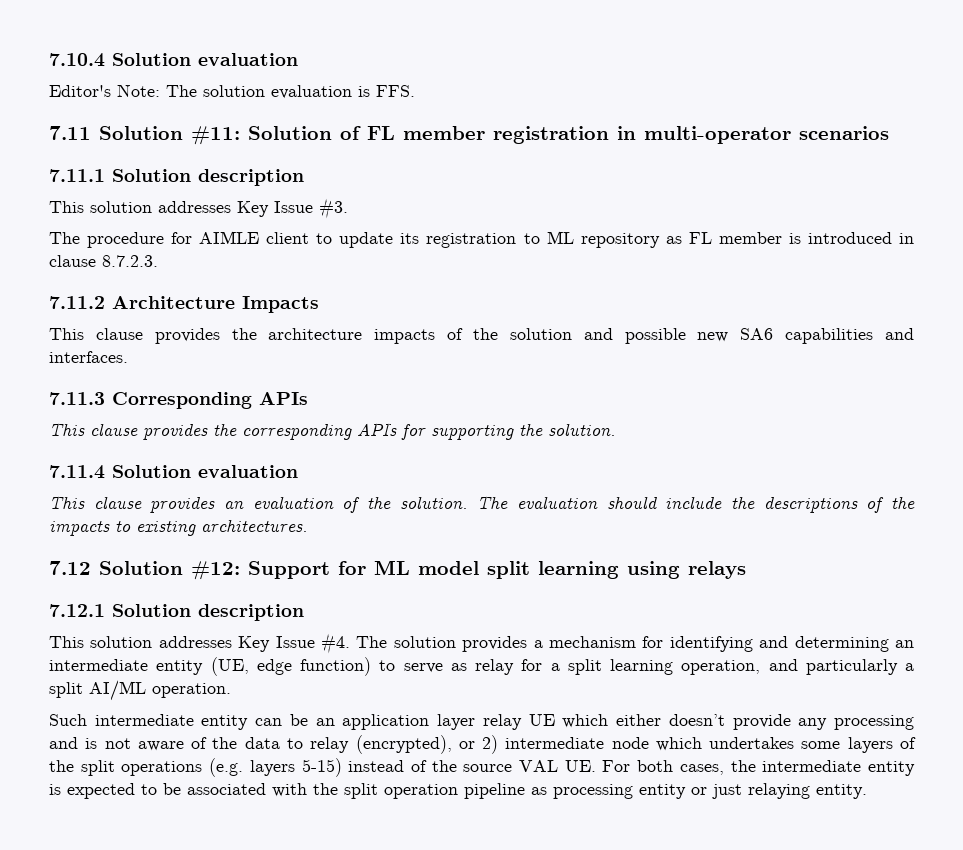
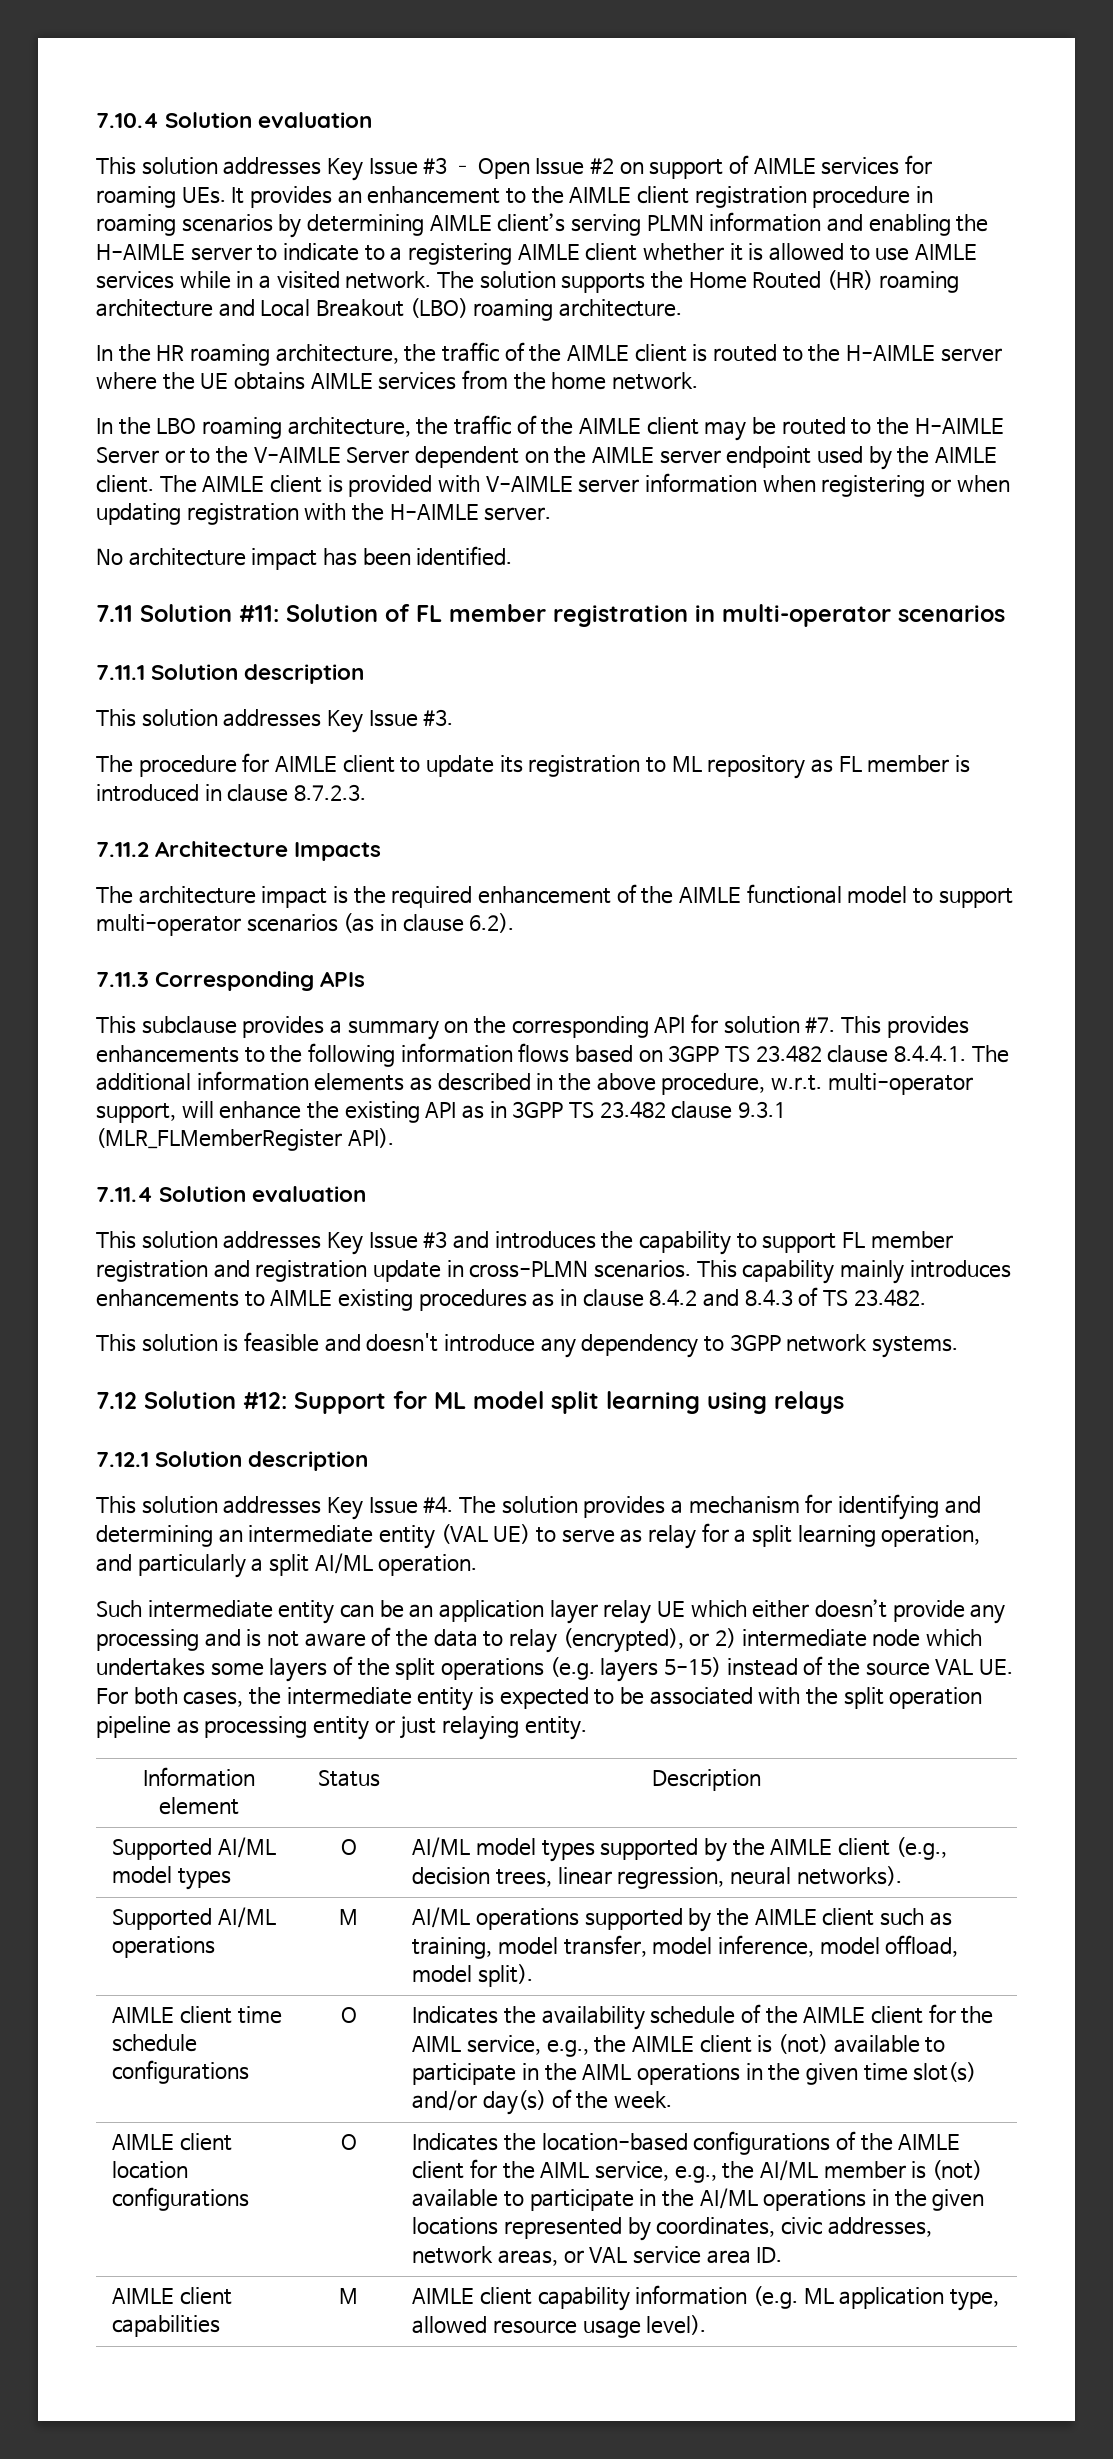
[49,84,415,99] Editor's Note: The solution evaluation is FFS. -> [96,155,933,181] [96,186,933,208] [96,212,989,238] [96,243,978,265] [96,270,959,293] [96,298,682,321] [96,342,1002,366] [96,370,698,390] [96,415,1004,441] [96,446,998,470] [96,473,1010,497] [96,503,552,525] [96,546,513,570] This solution addresses Key Issue #3 – Open Issue #2 on support of AIMLE services for roaming UEs. It provides an enhancement to the AIMLE client registration procedure in roaming scenarios by determining AIMLE client’s serving PLMN information and enabling the H-AIMLE server to indicate to a registering AIMLE client whether it is allowed to use AIMLE services while in a visited network. The solution supports the Home Routed (HR) roaming architecture and Local Breakout (LBO) roaming architecture. // In the HR roaming architecture, the traffic of the AIMLE client is routed to the H-AIMLE server where the UE obtains AIMLE services from the home network. // In the LBO roaming architecture, the traffic of the AIMLE client may be routed to the H-AIMLE Server or to the V-AIMLE Server dependent on the AIMLE server endpoint used by the AIMLE client. The AIMLE client is provided with V-AIMLE server information when registering or when updating registration with the H-AIMLE server. // No architecture impact has been identified.
[49,328,915,344] [49,351,128,363] [49,392,308,409] [49,423,616,440] [49,465,298,479] [49,496,915,513] [49,519,308,536] This clause provides the architecture impacts of the solution and possible new SA6 capabilities and interfaces. // 7.11.3 Corresponding APIs // This clause provides the corresponding APIs for supporting the solution. // 7.11.4 Solution evaluation // This clause provides an evaluation of the solution. The evaluation should include the descriptions of the impacts to existing architectures. -> [96,884,1013,908] [96,913,515,936] [96,971,366,991] [96,1014,969,1040] [96,1043,1009,1067] [96,1071,973,1095] [96,1101,786,1123] [96,1128,394,1151] [96,1186,367,1202] [96,1231,953,1255] [96,1260,1011,1284] [96,1287,926,1311] [96,1332,958,1358] The architecture impact is the required enhancement of the AIMLE functional model to support multi-operator scenarios (as in clause 6.2). // 7.11.3 Corresponding APIs // This subclause provides a summary on the corresponding API for solution #7. This provides enhancements to the following information flows based on 3GPP TS 23.482 clause 8.4.4.1. The additional information elements as described in the above procedure, w.r.t. multi-operator support, will enhance the existing API as in 3GPP TS 23.482 clause 9.3.1 (MLR_FLMemberRegister API). // 7.11.4 Solution evaluation // This solution addresses Key Issue #3 and introduces the capability to support FL member registration and registration update in cross-PLMN scenarios. This capability mainly introduces enhancements to AIMLE existing procedures as in clause 8.4.2 and 8.4.3 of TS 23.482. // This solution is feasible and doesn't introduce any dependency to 3GPP network systems.
[210,657,371,676] (UE, edge function) -> [440,1524,531,1544] (VAL UE)
(867, 791) none -> [142,1767,255,1787] [158,1797,239,1815] [317,1770,380,1787] [652,1769,761,1791] [112,1837,277,1860] [112,1866,232,1890] [340,1839,357,1855] [412,1837,947,1862] [412,1866,902,1889] [112,1907,277,1930] [112,1936,216,1958] [339,1909,358,1925] [412,1907,952,1932] [412,1935,959,1959] [412,1964,534,1987] [112,2006,282,2024] [112,2034,198,2052] [112,2060,250,2084] [340,2007,357,2023] [412,2004,994,2030] [412,2034,946,2057] [412,2062,977,2085] [412,2089,673,2115] [112,2133,233,2151] [112,2161,189,2179] [112,2187,250,2211] [340,2134,357,2150] [412,2131,961,2155] [412,2159,983,2183] [412,2188,985,2211] [412,2217,932,2241] [412,2246,783,2266] [112,2287,233,2305] [112,2315,221,2337] [339,2288,358,2304] [412,2285,1000,2311] [412,2315,707,2338] // Information element | Status | Description // Supported AI/ML model types | O | AI/ML model types supported by the AIMLE client (e.g., decision trees, linear regression, neural networks). // Supported AI/ML operations | M | AI/ML operations supported by the AIMLE client such as training, model transfer, model inference, model offload, model split). // AIMLE client time schedule configurations | O | Indicates the availability schedule of the AIMLE client for the AIML service, e.g., the AIMLE client is (not) available to participate in the AIML operations in the given time slot(s) and/or day(s) of the week. // AIMLE client location configurations | O | Indicates the location-based configurations of the AIMLE client for the AIML service, e.g., the AI/ML member is (not) available to participate in the AI/ML operations in the given locations represented by coordinates, civic addresses, network areas, or VAL service area ID. // AIMLE client capabilities | M | AIMLE client capability information (e.g. ML application type, allowed resource usage level).

